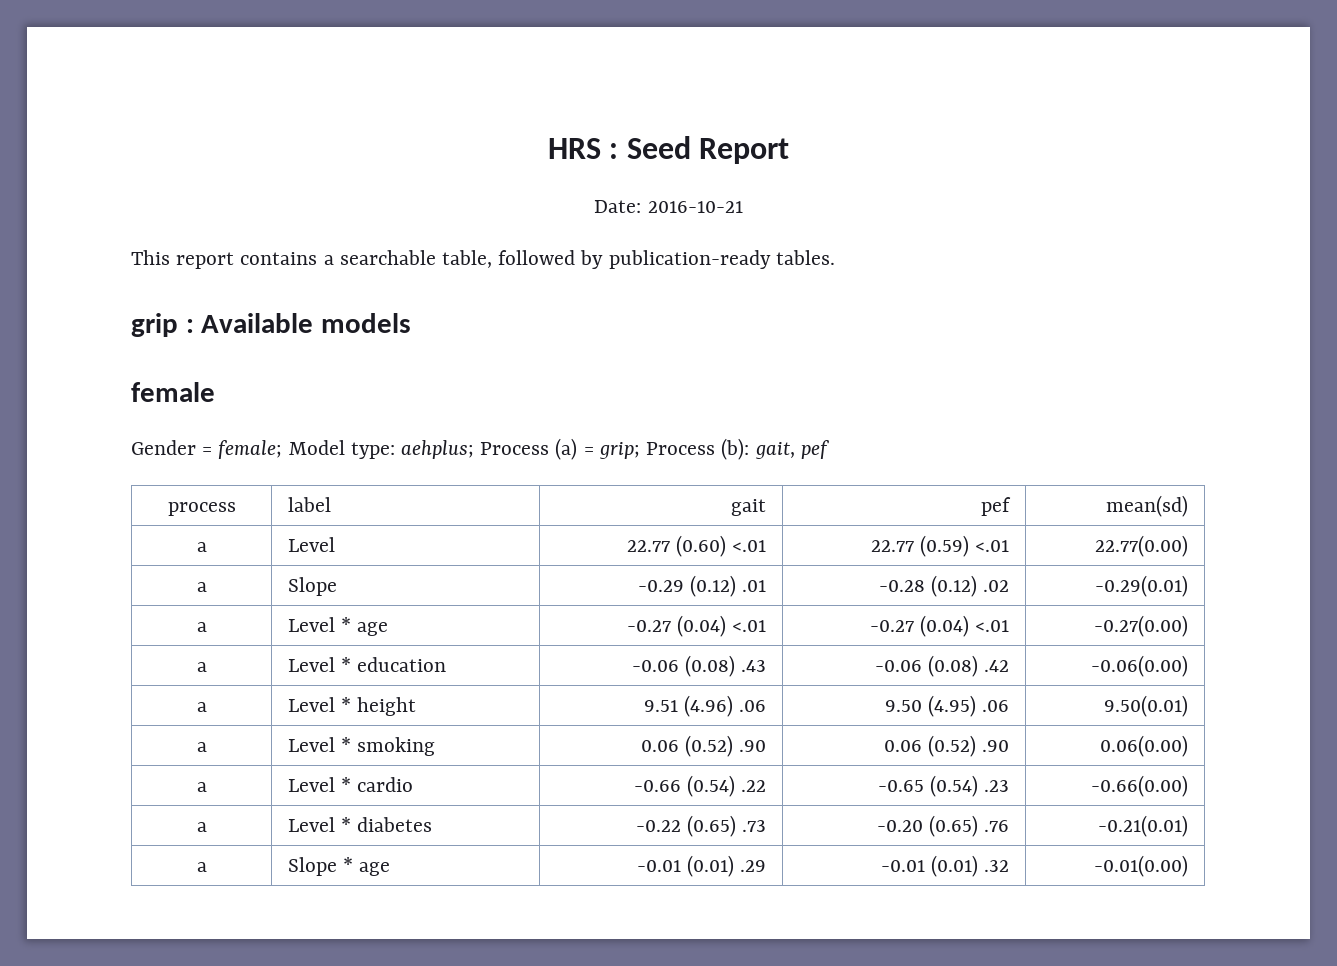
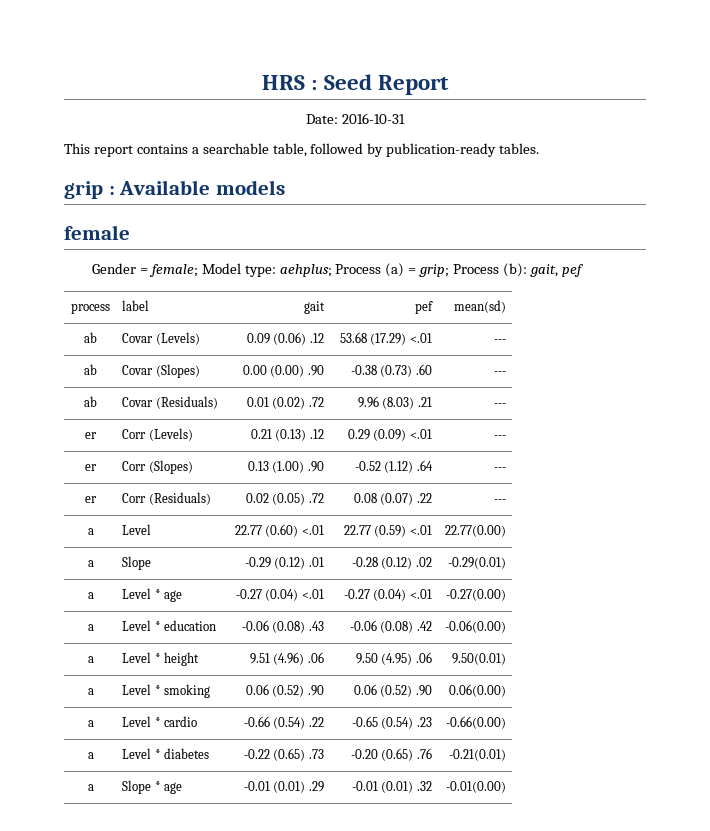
[647,201,743,213] 2016-10-21 -> [341,113,405,124] 2016-10-31
(1189, 506) none -> [84,332,97,343] [122,332,200,345] [246,332,324,345] [339,332,432,345] [493,339,506,343] [84,364,97,375] [122,364,200,378] [242,365,324,377] [350,364,432,377] [493,371,506,375] [84,396,97,407] [122,396,218,409] [246,397,324,409] [357,396,432,409] [493,403,506,407] [85,432,97,439] [122,428,193,441] [250,429,324,441] [347,429,432,441] [493,435,506,439] [85,464,97,471] [122,460,193,474] [247,461,324,473] [354,460,433,473] [493,467,506,471] [85,496,97,503] [122,492,211,505] [245,493,324,505] [353,493,432,505] [493,499,506,503] // ab | Covar (Levels) | 0.09 (0.06) .12 | 53.68 (17.29) <.01 | --- // ab | Covar (Slopes) | 0.00 (0.00) .90 | -0.38 (0.73) .60 | --- // ab | Covar (Residuals) | 0.01 (0.02) .72 | 9.96 (8.03) .21 | --- // er | Corr (Levels) | 0.21 (0.13) .12 | 0.29 (0.09) <.01 | --- // er | Corr (Slopes) | 0.13 (1.00) .90 | -0.52 (1.12) .64 | --- // er | Corr (Residuals) | 0.02 (0.05) .72 | 0.08 (0.07) .22 | ---

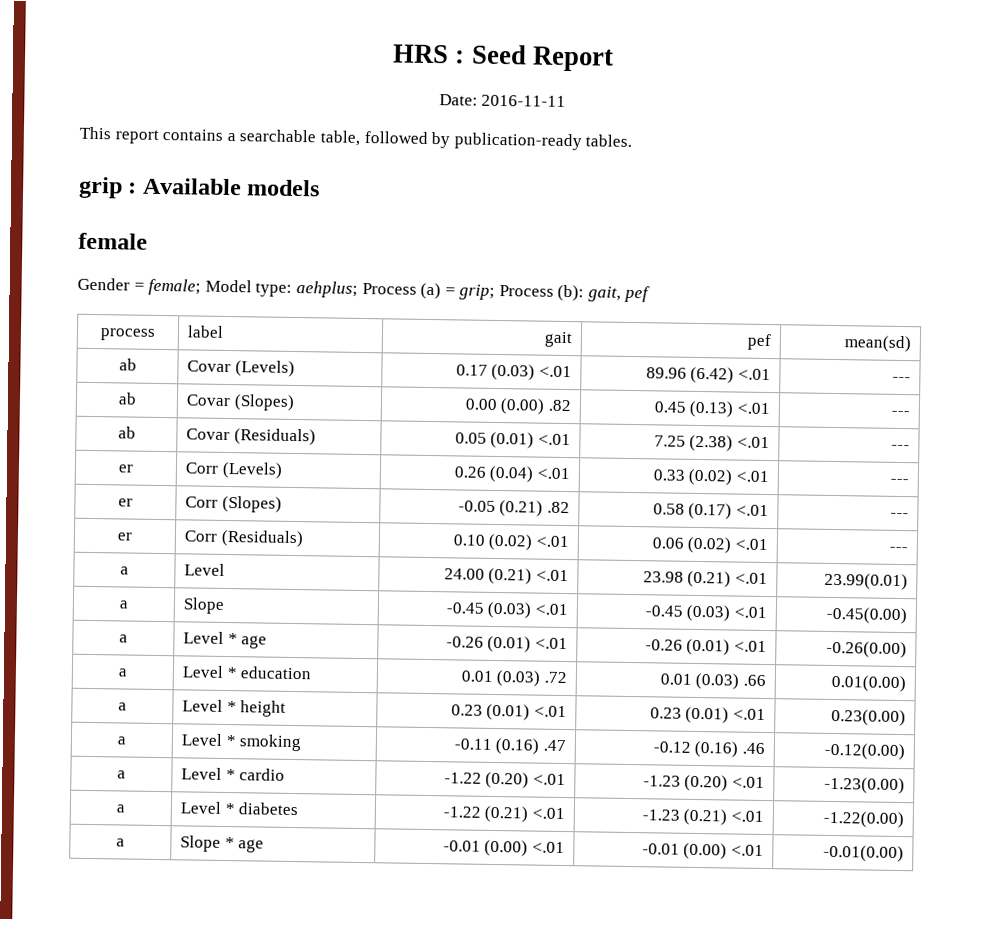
[341,113,405,124] 2016-10-31 -> [481,94,567,107] 2016-11-11
[246,332,324,345] [339,332,407,345] 0.09 (0.06) .12 | 53.68 (17.29) -> [455,363,572,381] [645,366,735,384] 0.17 (0.03) <.01 | 89.96 (6.42)
[307,365,324,376] [350,364,432,377] .90 | -0.38 (0.73) .60 -> [547,399,572,412] [653,400,770,418] .82 | 0.45 (0.13) <.01
[246,397,324,409] [357,396,432,409] 0.01 (0.02) .72 | 9.96 (8.03) .21 -> [454,431,571,449] [653,434,770,452] 0.05 (0.01) <.01 | 7.25 (2.38) <.01
[250,429,324,441] [347,429,407,441] 0.21 (0.13) .12 | 0.29 (0.09) -> [453,465,570,483] [652,468,733,486] 0.26 (0.04) <.01 | 0.33 (0.02)
[247,461,324,473] [354,460,433,473] [493,467,506,471] [85,496,97,503] [122,492,211,505] [245,493,324,505] [353,493,432,505] 0.13 (1.00) .90 | -0.52 (1.12) .64 | --- // er | Corr (Residuals) | 0.02 (0.05) .72 | 0.08 (0.07) .22 -> [457,500,570,517] [652,502,769,520] [889,512,909,519] [117,532,132,541] [184,529,304,548] [452,533,569,551] [651,536,768,554] -0.05 (0.21) .82 | 0.58 (0.17) <.01 | --- // er | Corr (Residuals) | 0.10 (0.02) <.01 | 0.06 (0.02) <.01
[234,524,324,537] [343,525,432,537] [444,525,506,537] 22.77 (0.60) <.01 | 22.77 (0.59) <.01 | 22.77(0.00) -> [443,567,569,585] [642,570,768,588] [823,572,908,591] 24.00 (0.21) <.01 | 23.98 (0.21) <.01 | 23.99(0.01)
[244,557,324,569] [351,557,432,569] [447,557,506,569] -0.29 (0.12) .01 | -0.28 (0.12) .02 | -0.29(0.01) -> [445,601,568,619] [644,604,767,622] [825,606,907,625] -0.45 (0.03) <.01 | -0.45 (0.03) <.01 | -0.45(0.00)
[235,589,324,601] [343,589,432,601] [445,589,506,601] -0.27 (0.04) <.01 | -0.27 (0.04) <.01 | -0.27(0.00) -> [445,635,568,653] [644,638,767,656] [825,640,907,659] -0.26 (0.01) <.01 | -0.26 (0.01) <.01 | -0.26(0.00)
[241,620,324,633] [349,620,432,633] [444,620,506,633] [87,656,94,663] [122,652,200,666] [249,652,324,665] [355,652,432,665] [451,653,506,665] [87,688,94,695] [122,684,211,698] [245,684,324,697] [353,684,432,697] [448,684,506,697] [87,720,94,727] [122,716,198,727] [243,716,324,729] [351,716,432,729] [445,716,506,729] [87,752,94,759] [122,748,210,759] [243,748,324,761] [350,748,432,761] [448,749,506,761] -0.06 (0.08) .43 | -0.06 (0.08) .42 | -0.06(0.00) // a | Level * height | 9.51 (4.96) .06 | 9.50 (4.95) .06 | 9.50(0.01) // a | Level * smoking | 0.06 (0.52) .90 | 0.06 (0.52) .90 | 0.06(0.00) // a | Level * cardio | -0.66 (0.54) .22 | -0.65 (0.54) .23 | -0.66(0.00) // a | Level * diabetes | -0.22 (0.65) .73 | -0.20 (0.65) .76 | -0.21(0.01) -> [460,670,567,687] [659,672,766,690] [830,674,906,693] [118,702,127,711] [182,699,287,717] [450,703,567,721] [649,706,766,724] [830,708,906,727] [117,736,126,745] [181,733,303,752] [453,738,566,755] [652,740,765,758] [823,742,905,761] [117,770,126,779] [181,767,286,781] [443,771,566,789] [642,774,765,792] [823,776,905,795] [116,804,125,813] [180,801,299,816] [442,805,565,823] [641,808,764,826] [822,810,904,829] 0.01 (0.03) .72 | 0.01 (0.03) .66 | 0.01(0.00) // a | Level * height | 0.23 (0.01) <.01 | 0.23 (0.01) <.01 | 0.23(0.00) // a | Level * smoking | -0.11 (0.16) .47 | -0.12 (0.16) .46 | -0.12(0.00) // a | Level * cardio | -1.22 (0.20) <.01 | -1.23 (0.20) <.01 | -1.23(0.00) // a | Level * diabetes | -1.22 (0.21) <.01 | -1.23 (0.21) <.01 | -1.22(0.00)
[273,781,324,793] [351,781,432,793] (0.01) .29 | -0.01 (0.01) .32 -> [484,839,565,857] [641,842,764,860] (0.00) <.01 | -0.01 (0.00) <.01

